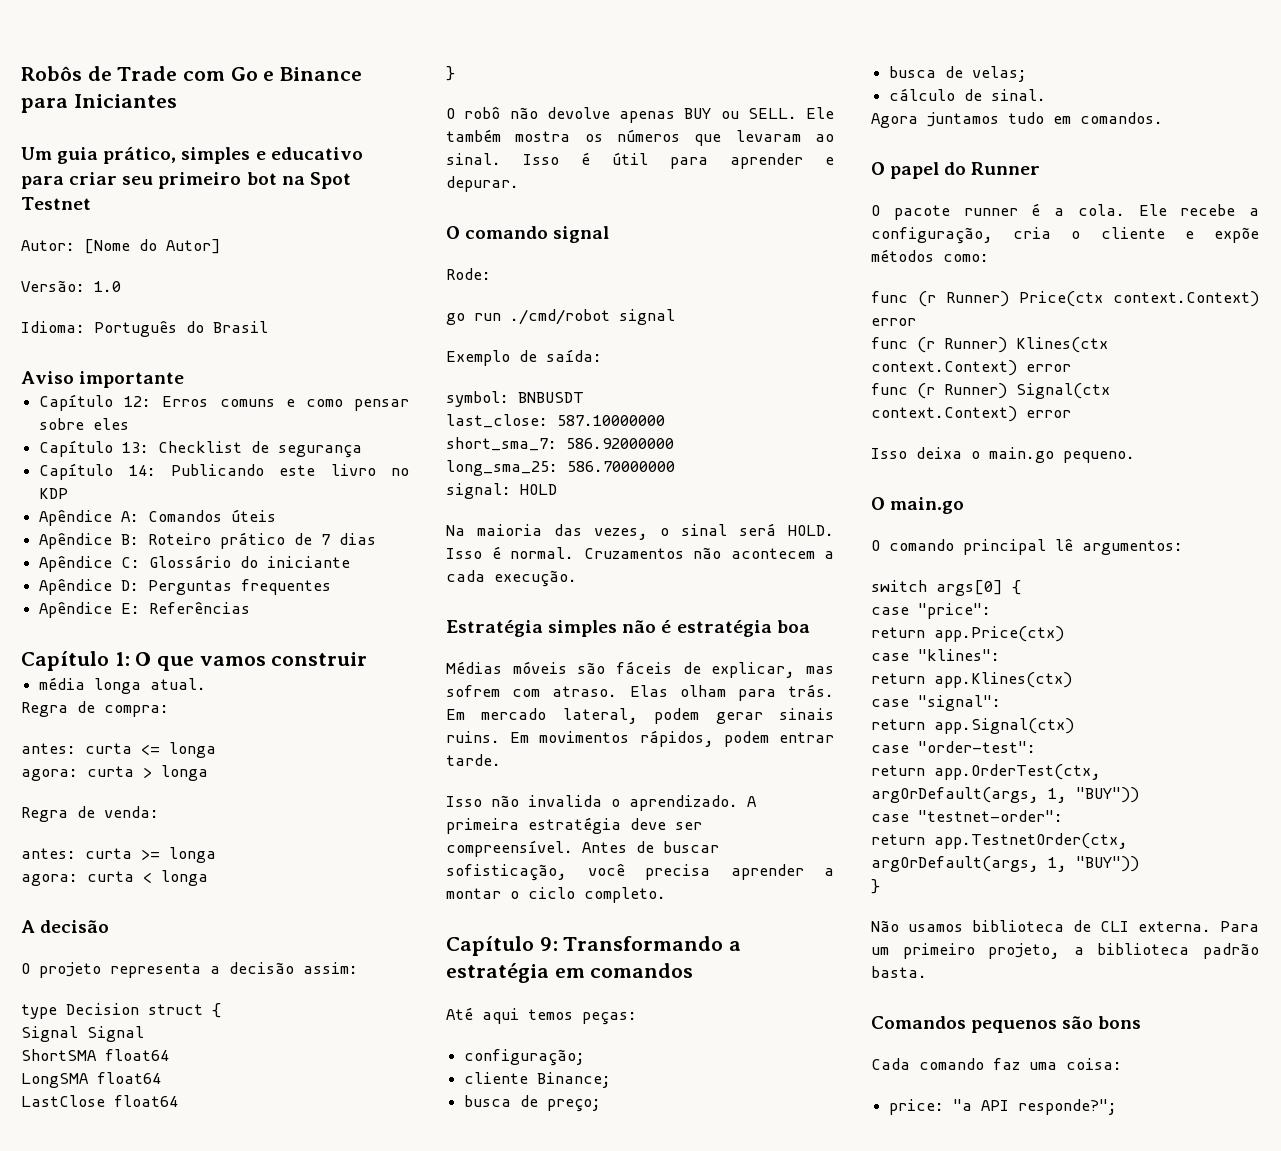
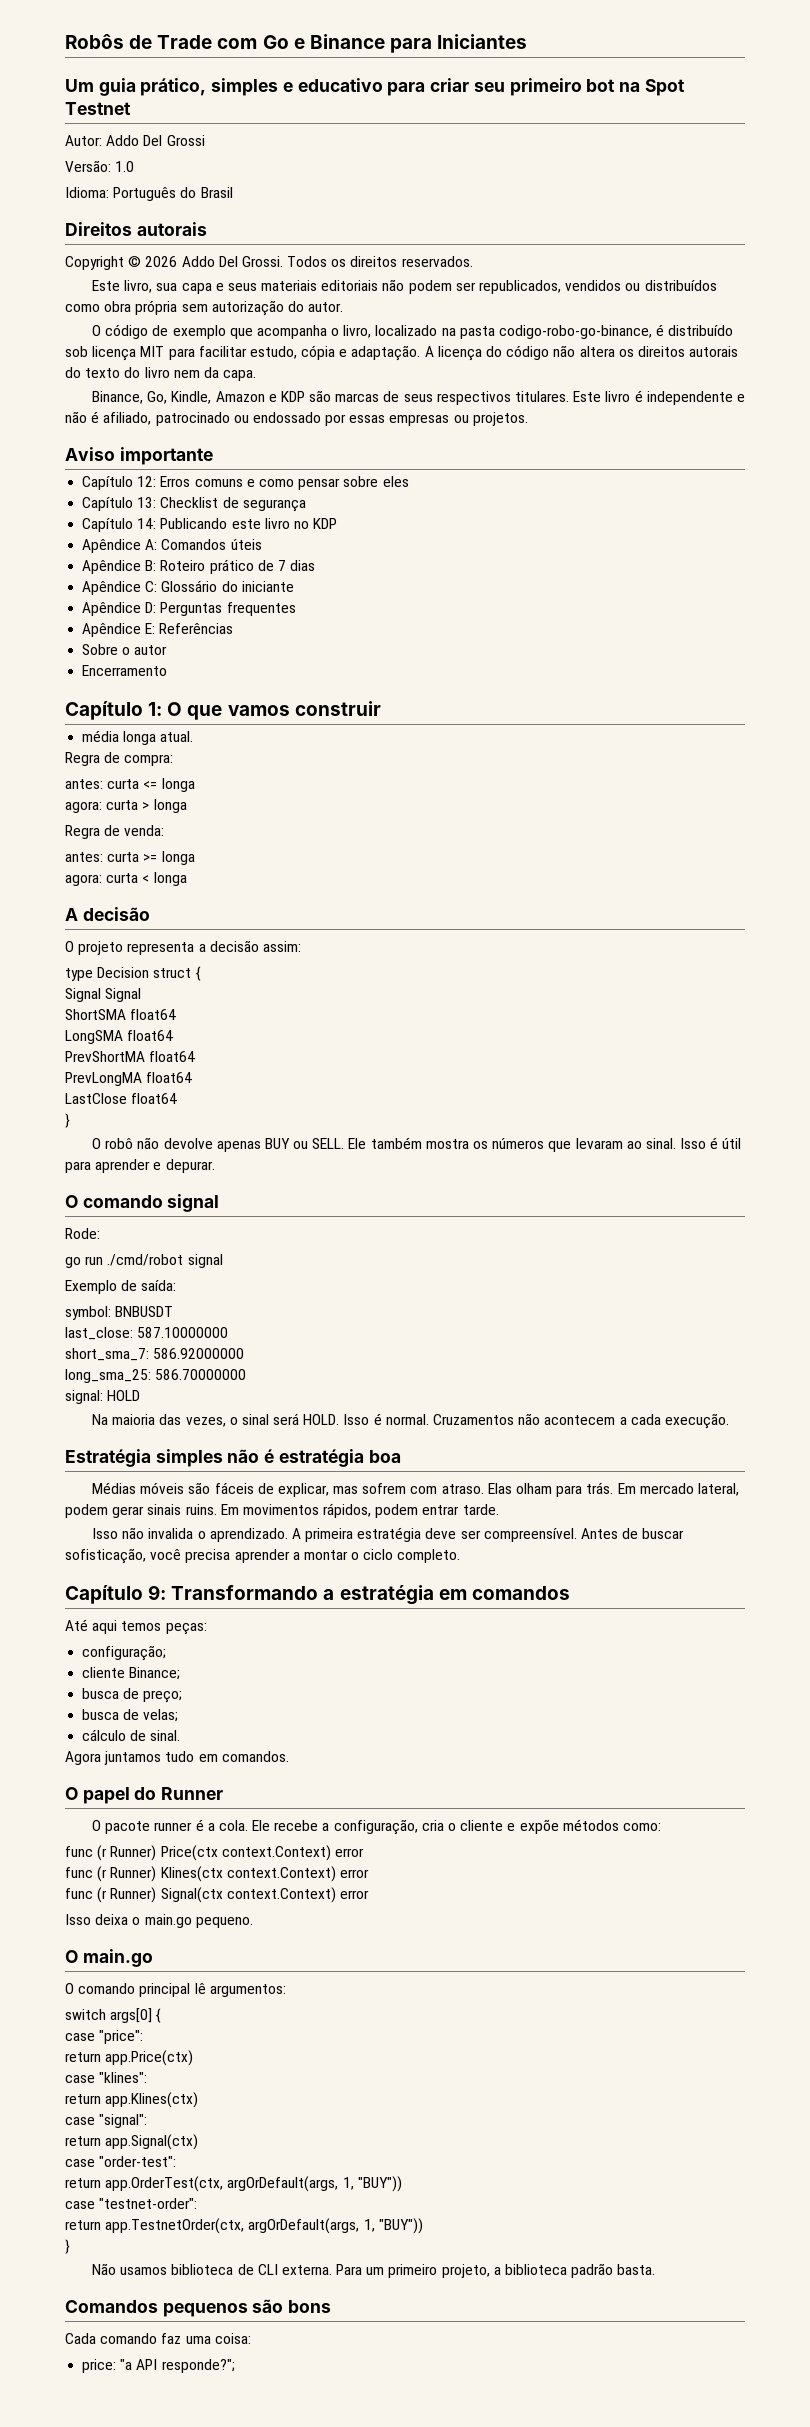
[84,239,221,254] [Nome do Autor] -> [106,135,205,146] Addo Del Grossi
(268, 327) none -> [65,222,207,236] [65,256,473,270] [91,279,717,294] [65,300,344,316] [91,324,734,339] [65,345,739,361] [65,367,257,381] [91,390,745,405] [65,411,528,426] // Direitos autorais // Copyright © 2026 Addo Del Grossi. Todos os direitos reservados. // Este livro, sua capa e seus materiais editoriais não podem ser republicados, vendidos ou distribuídos como obra própria sem autorização do autor. // O código de exemplo que acompanha o livro, localizado na pasta codigo-robo-go-binance, é distribuído sob licença MIT para facilitar estudo, cópia e adaptação. A licença do código não altera os direitos autorais do texto do livro nem da capa. // Binance, Go, Kindle, Amazon e KDP são marcas de seus respectivos titulares. Este livro é independente e não é afiliado, patrocinado ou endossado por essas empresas ou projetos.
(251, 608) none -> [82,644,168,655] [82,665,168,676] // Sobre o autor // Encerramento
(161, 1078) none -> [65,1051,196,1062] [65,1072,193,1086] // PrevShortMA float64 // PrevLongMA float64

